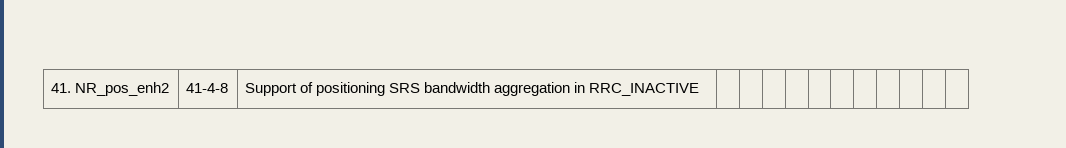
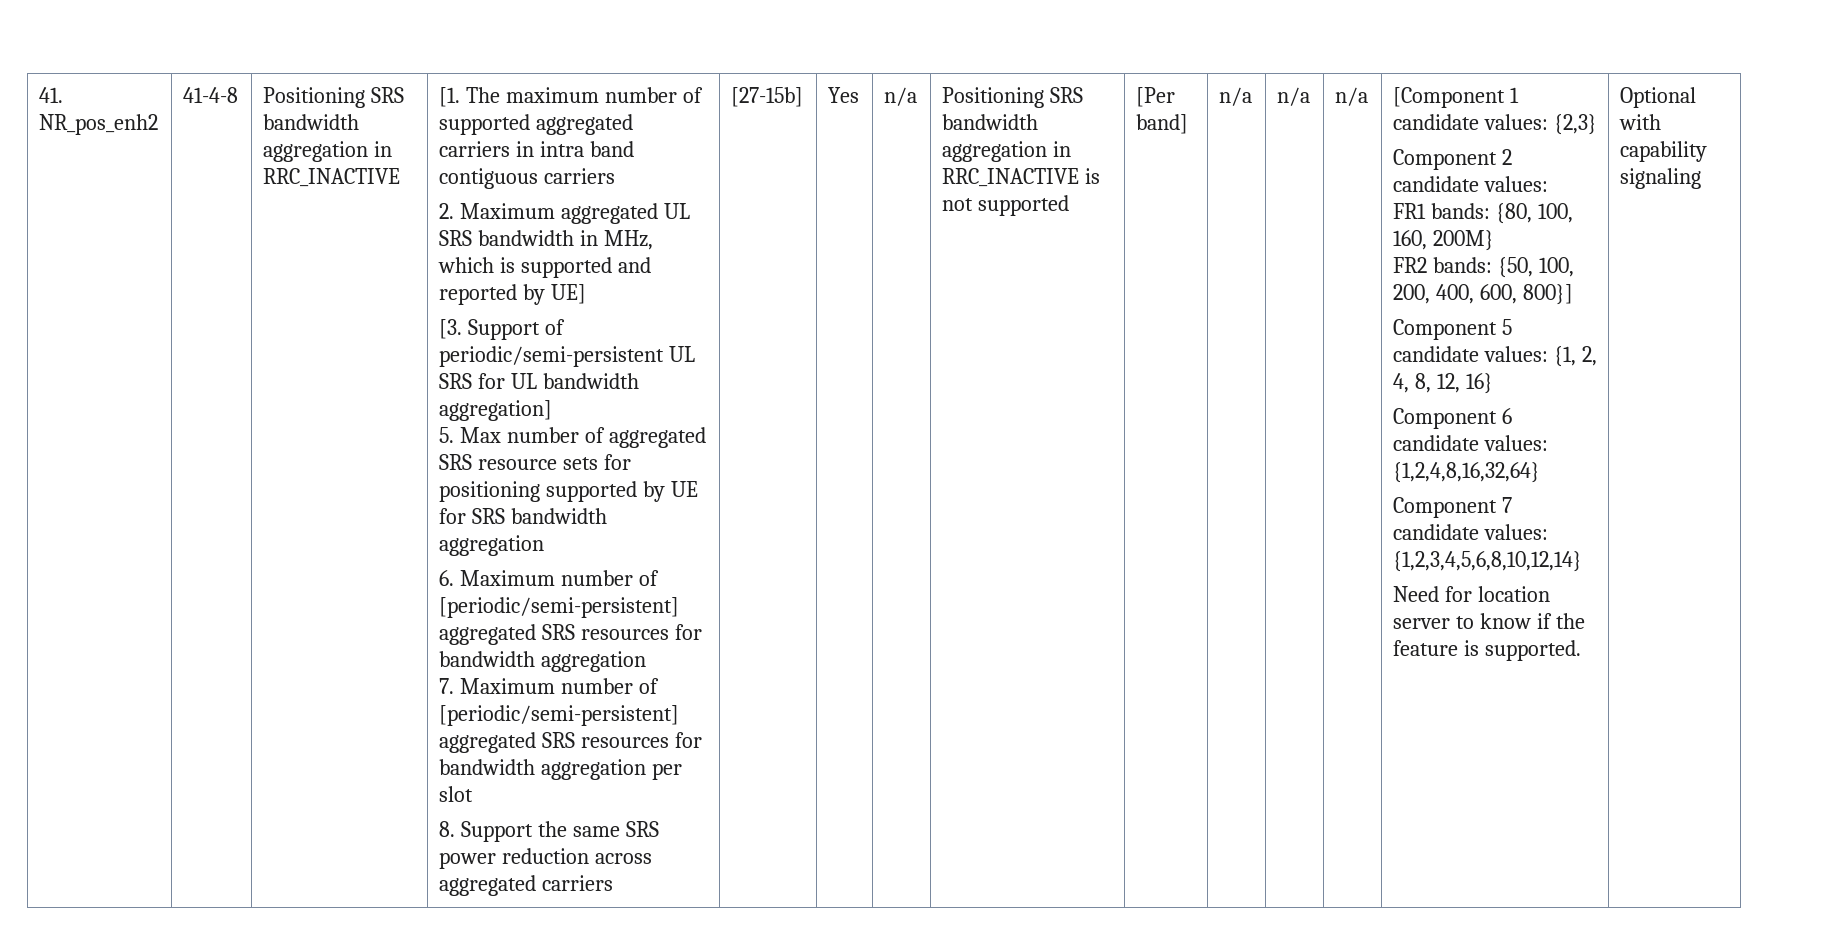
[244,82,385,96] Support of positioning -> [262,87,365,108] Positioning
(700, 89) | | | | | | | | | | -> [438,87,703,107] [438,114,633,135] [438,141,634,157] [438,168,615,189] [438,203,690,224] [438,230,653,250] [437,257,651,278] [438,284,586,305] [438,319,565,340] [438,346,695,367] [438,373,639,389] [438,400,552,421] [438,427,706,448] [438,454,631,470] [438,481,698,502] [438,508,607,524] [438,535,544,556] [438,570,659,586] [438,597,679,618] [438,624,702,645] [438,651,646,672] [438,678,659,694] [438,705,679,726] [438,732,702,753] [438,759,682,780] [438,786,473,802] [438,821,659,842] [438,848,652,869] [438,875,613,896] [730,87,803,107] [827,87,859,103] [883,87,917,106] [941,87,1083,108] [941,114,1038,130] [941,141,1071,162] [941,168,1100,187] [941,195,1069,216] [1135,87,1175,107] [1135,114,1188,134] [1218,87,1252,106] [1276,87,1310,106] [1334,87,1368,106] [1392,87,1519,108] [1392,114,1597,135] [1392,149,1512,170] [1392,176,1548,192] [1392,203,1573,224] [1392,230,1494,251] [1392,257,1574,278] [1392,284,1573,305] [1392,319,1512,340] [1392,346,1597,367] [1392,373,1493,394] [1392,408,1512,429] [1392,435,1548,451] [1392,462,1540,483] [1392,497,1512,518] [1392,524,1548,540] [1392,551,1582,572] [1392,586,1550,602] [1392,613,1585,629] [1392,640,1581,661] [1619,87,1696,108] [1618,114,1661,130] [1619,141,1707,162] [1619,168,1701,189] [1. The maximum number of supported aggregated carriers in intra band contiguous carriers // 2. Maximum aggregated UL SRS bandwidth in MHz, which is supported and reported by UE] // [3. Support of periodic/semi-persistent UL SRS for UL bandwidth aggregation] // 5. Max number of aggregated SRS resource sets for positioning supported by UE for SRS bandwidth aggregation // 6. Maximum number of [periodic/semi-persistent] aggregated SRS resources for bandwidth aggregation // 7. Maximum number of [periodic/semi-persistent] aggregated SRS resources for bandwidth aggregation per slot // 8. Support the same SRS power reduction across aggregated carriers | [27-15b] | Yes | n/a | Positioning SRS bandwidth aggregation in RRC_INACTIVE is not supported | [Per band] | n/a | n/a | n/a | [Component 1 candidate values: {2,3} // Component 2 candidate values: // FR1 bands: {80, 100, 160, 200M} // FR2 bands: {50, 100, 200, 400, 600, 800}] // Component 5 candidate values: {1, 2, 4, 8, 12, 16} // Component 6 candidate values: {1,2,4,8,16,32,64} // Component 7 candidate values: {1,2,3,4,5,6,8,10,12,14} // Need for location server to know if the feature is supported. | Optional with capability signaling

